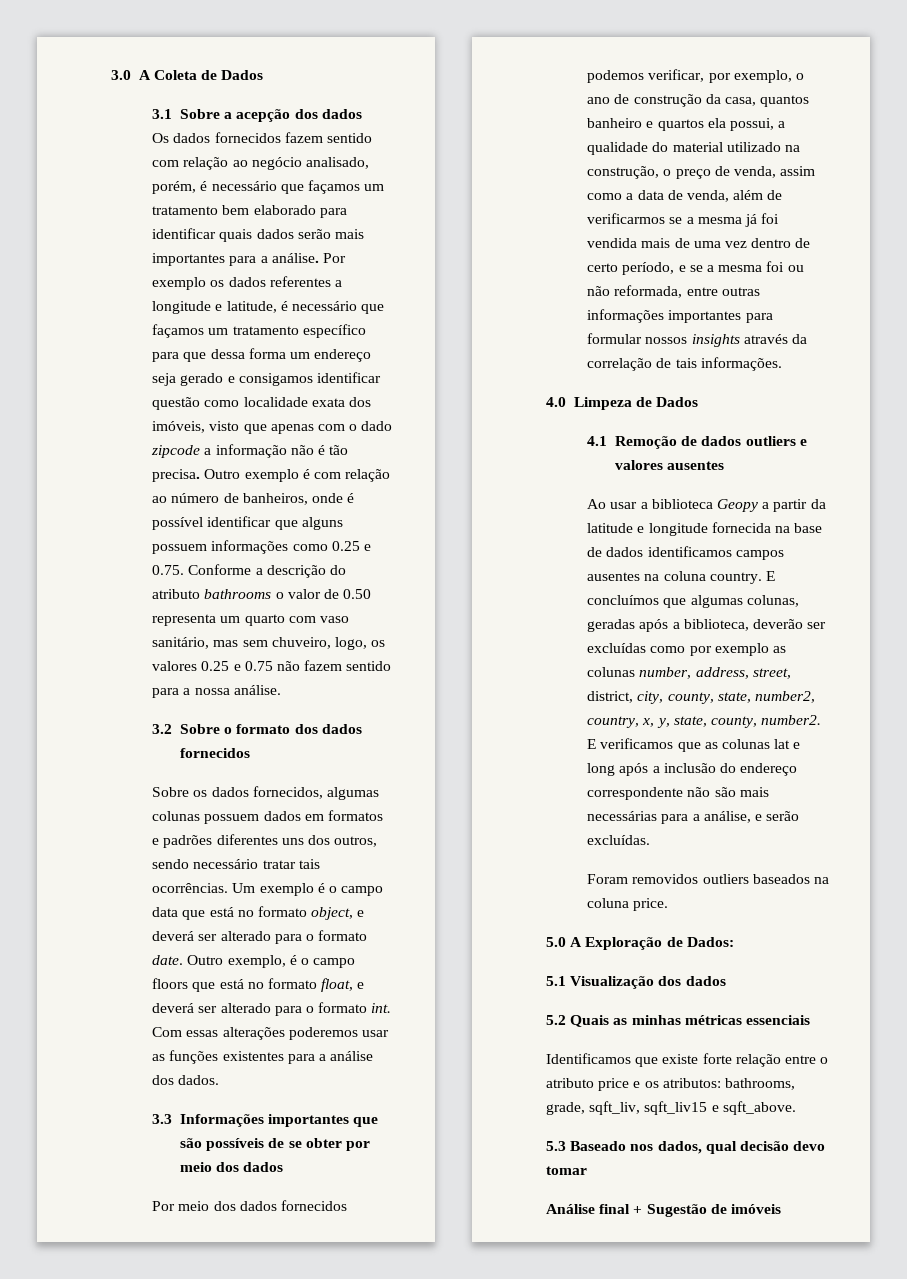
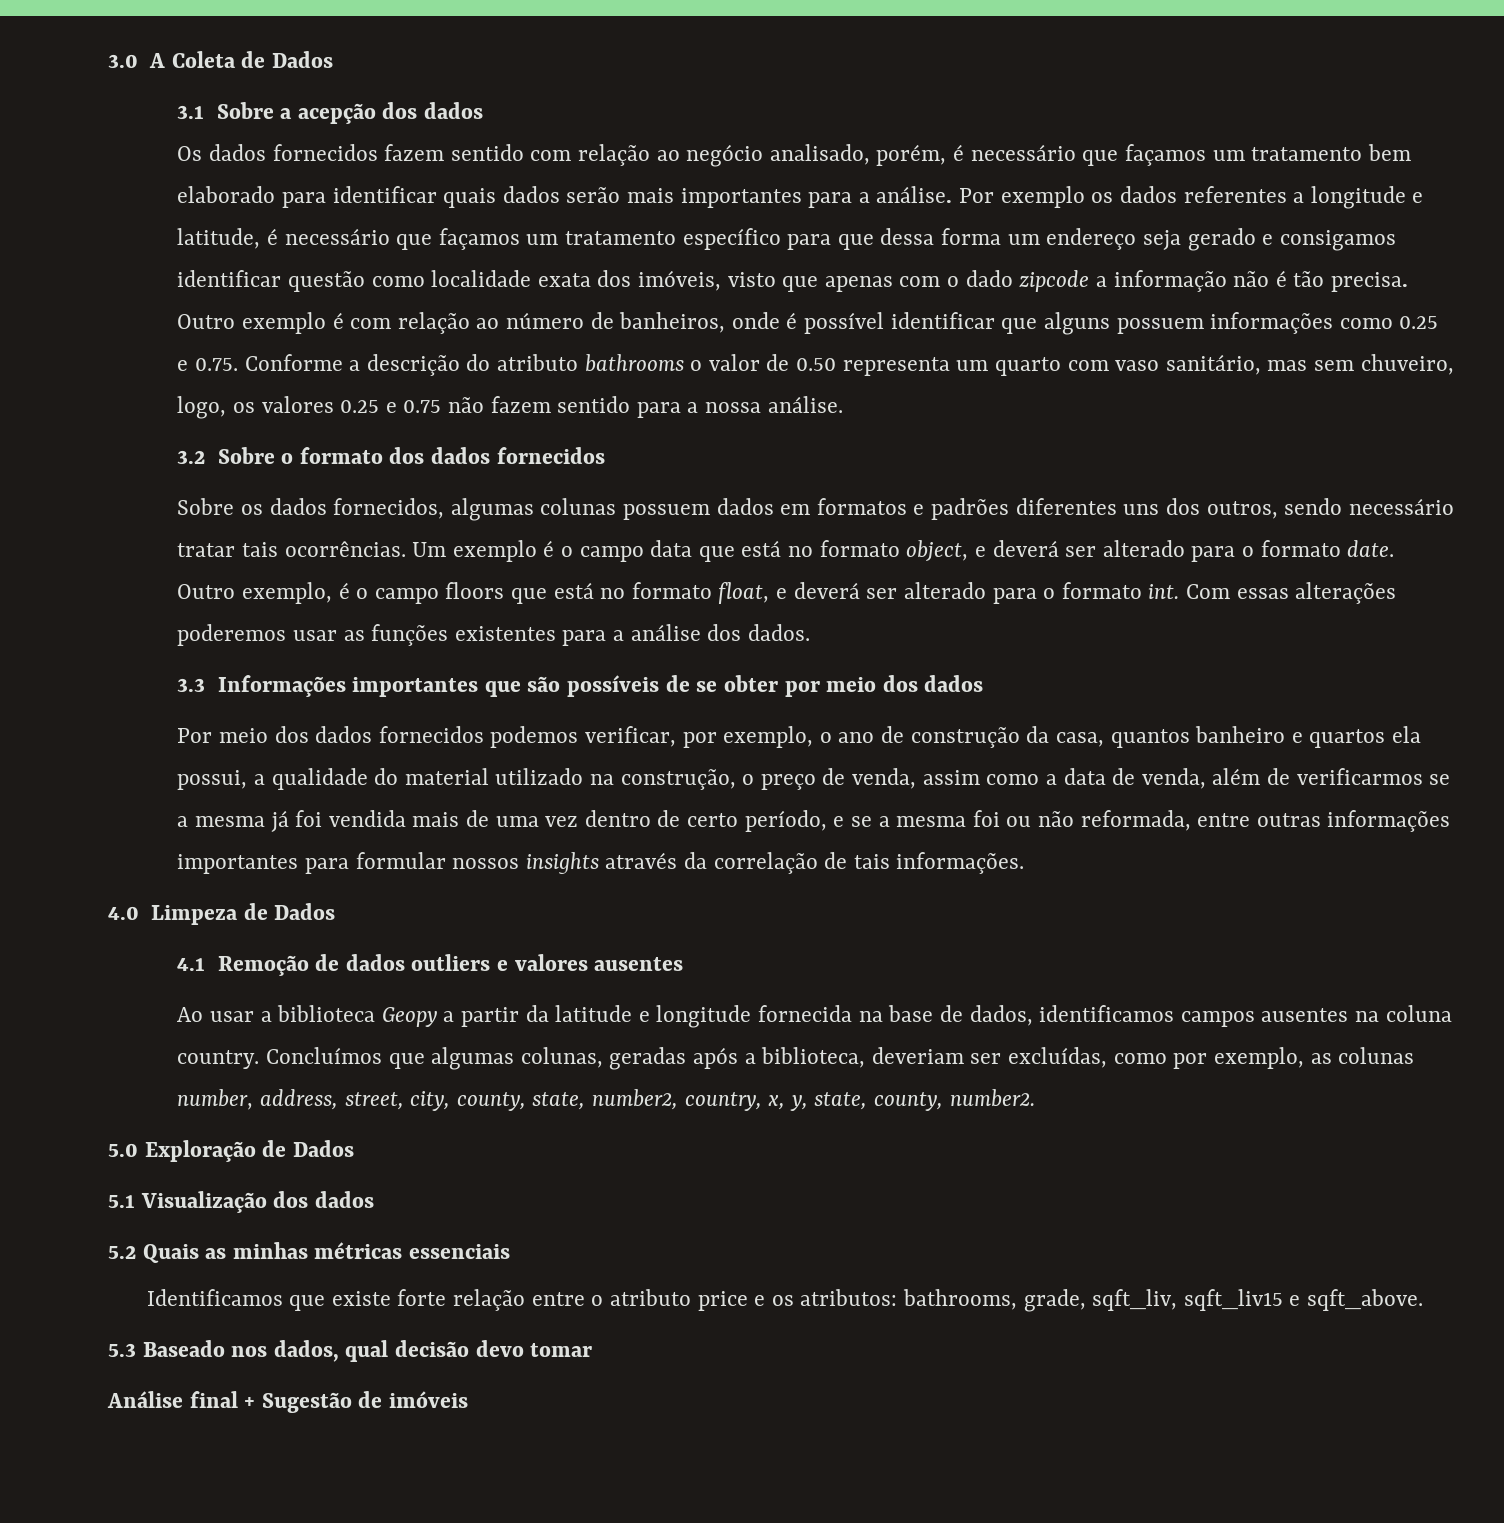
[606,547,644,557] dados -> [969,1005,1033,1026] dados,
[765,571,775,581] [587,595,660,605] E concluímos -> [265,1047,382,1064] Concluímos
[752,619,827,629] [587,643,647,653] deverão ser excluídas -> [871,1047,1108,1068] deveriam ser excluídas,
[714,643,769,656] exemplo -> [1213,1047,1304,1069] exemplo,
[587,691,634,703] district, -> (404, 1101) none
[587,738,801,752] [587,763,798,776] [587,787,769,800] [587,811,800,824] [587,835,651,845] [587,874,829,884] [587,898,669,911] E verificamos que as colunas lat e long após a inclusão do endereço correspondente não são mais necessárias para a análise, e serão excluídas. // Foram removidos outliers baseados na coluna price. -> (1035, 1098) none
[570,937,583,947] A -> (138, 1150) none
[686,937,734,947] Dados: -> [292,1140,354,1157] Dados

